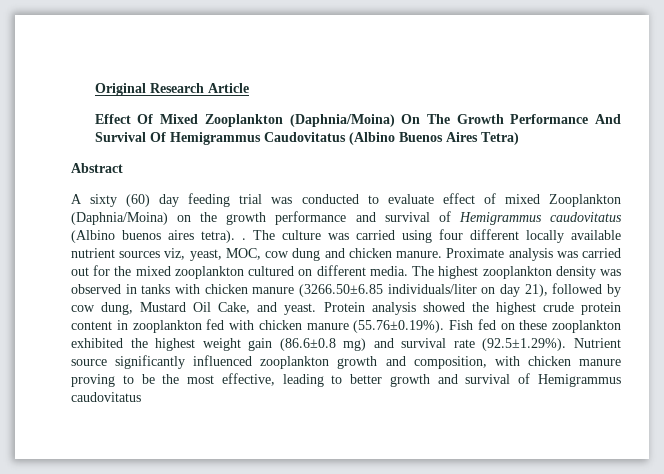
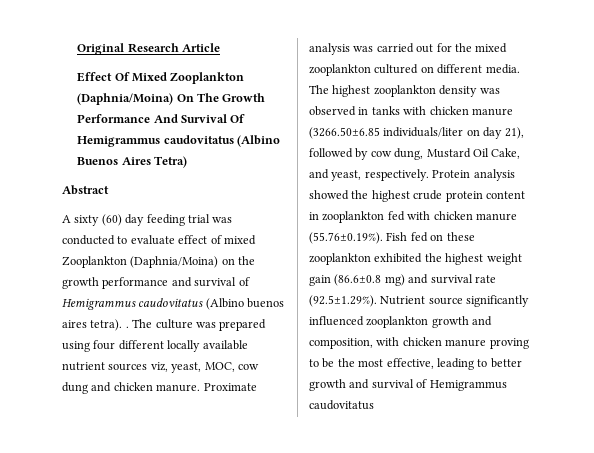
[263,132,346,142] Caudovitatus -> [163,135,234,144] caudovitatus
[356,230,395,240] carried -> [219,319,267,331] prepared
[284,303,317,315] yeast. -> [331,169,429,181] yeast, respectively.

